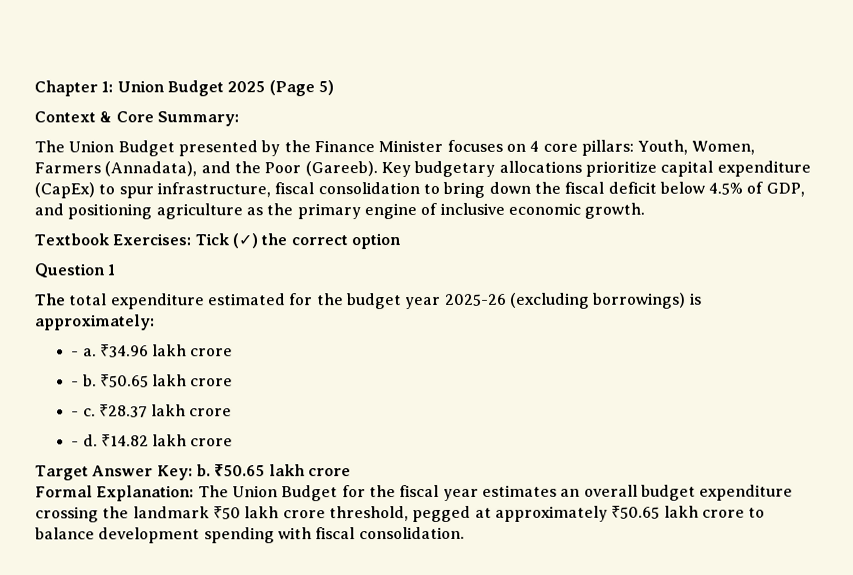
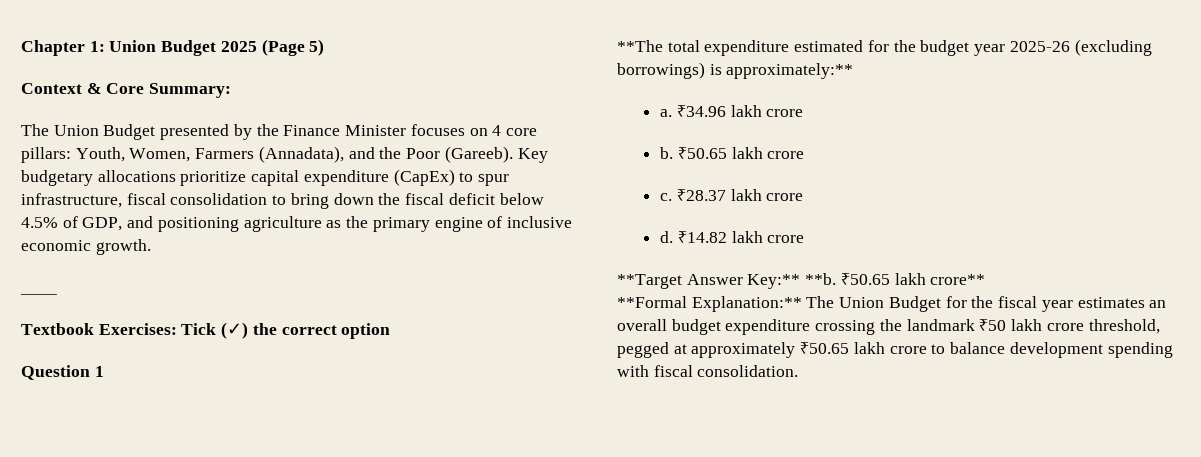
(646, 210) none -> [20,293,57,295] // ____
[35,293,66,306] The -> [617,40,663,52] **The
[35,314,155,331] [71,351,80,357] approximately: // - -> [726,63,854,79] approximately:** //
[71,374,234,388] [71,411,80,417] - b. ₹50.65 lakh crore // - -> [660,147,805,159] b. ₹50.65 lakh crore //
[71,441,80,447] - -> (804, 197) none
[35,464,351,481] [35,485,195,502] Target Answer Key: b. ₹50.65 lakh crore // Formal Explanation: -> [617,273,986,289] [617,296,802,312] **Target Answer Key:** **b. ₹50.65 lakh crore** // **Formal Explanation:**

